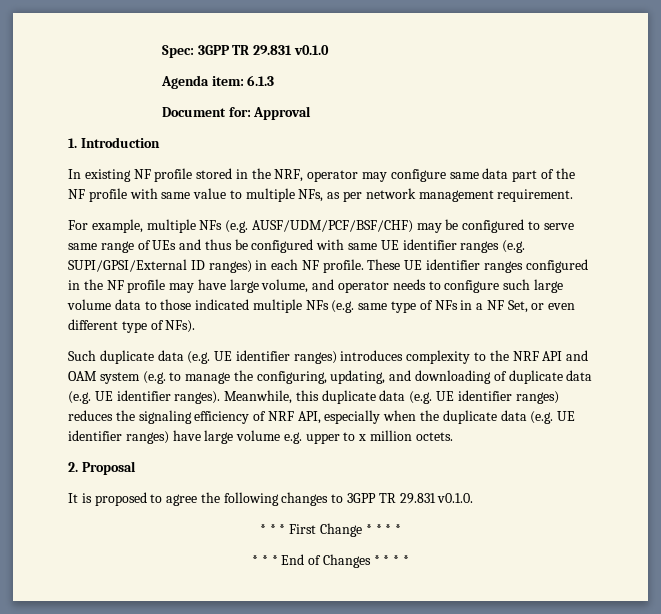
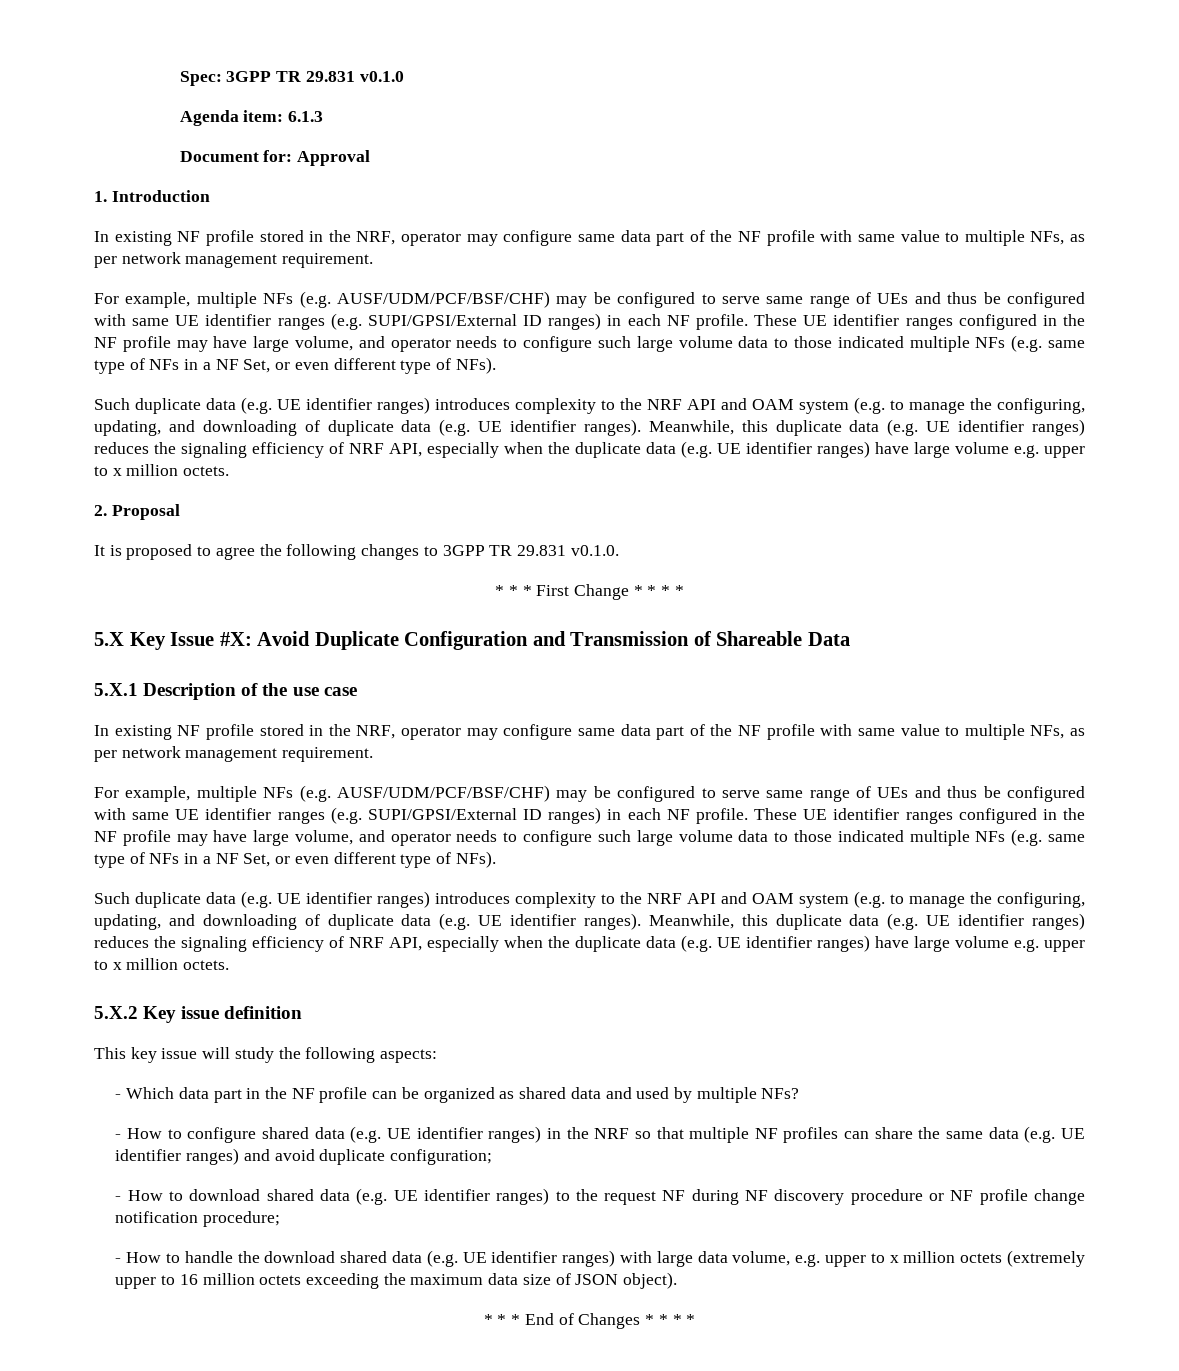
(402, 529) none -> [94,631,850,650] [94,683,357,700] [94,724,1085,740] [94,746,374,762] [94,785,1086,802] [94,807,1085,824] [94,829,1086,846] [94,851,496,868] [94,891,1085,908] [94,913,1085,930] [94,935,1085,952] [94,958,230,970] [94,1006,303,1023] [94,1047,438,1063] [115,1087,800,1103] [115,1126,1085,1143] [115,1148,493,1165] [115,1188,1085,1205] [115,1211,281,1227] [115,1250,1086,1267] [115,1272,678,1289] // 5.X Key Issue #X: Avoid Duplicate Configuration and Transmission of Shareable Data // 5.X.1 Description of the use case // In existing NF profile stored in the NRF, operator may configure same data part of the NF profile with same value to multiple NFs, as per network management requirement. // For example, multiple NFs (e.g. AUSF/UDM/PCF/BSF/CHF) may be configured to serve same range of UEs and thus be configured with same UE identifier ranges (e.g. SUPI/GPSI/External ID ranges) in each NF profile. These UE identifier ranges configured in the NF profile may have large volume, and operator needs to configure such large volume data to those indicated multiple NFs (e.g. same type of NFs in a NF Set, or even different type of NFs). // Such duplicate data (e.g. UE identifier ranges) introduces complexity to the NRF API and OAM system (e.g. to manage the configuring, updating, and downloading of duplicate data (e.g. UE identifier ranges). Meanwhile, this duplicate data (e.g. UE identifier ranges) reduces the signaling efficiency of NRF API, especially when the duplicate data (e.g. UE identifier ranges) have large volume e.g. upper to x million octets. // 5.X.2 Key issue definition // This key issue will study the following aspects: // - Which data part in the NF profile can be organized as shared data and used by multiple NFs? // - How to configure shared data (e.g. UE identifier ranges) in the NRF so that multiple NF profiles can share the same data (e.g. UE identifier ranges) and avoid duplicate configuration; // - How to download shared data (e.g. UE identifier ranges) to the request NF during NF discovery procedure or NF profile change notification procedure; // - How to handle the download shared data (e.g. UE identifier ranges) with large data volume, e.g. upper to x million octets (extremely upper to 16 million octets exceeding the maximum data size of JSON object).

